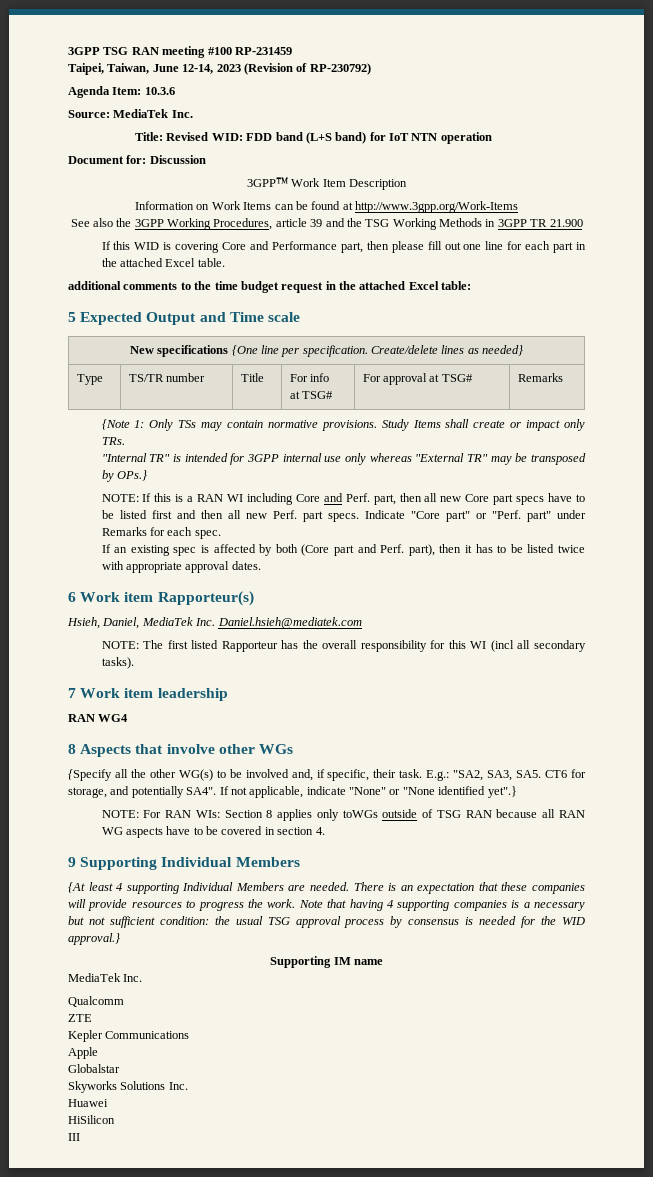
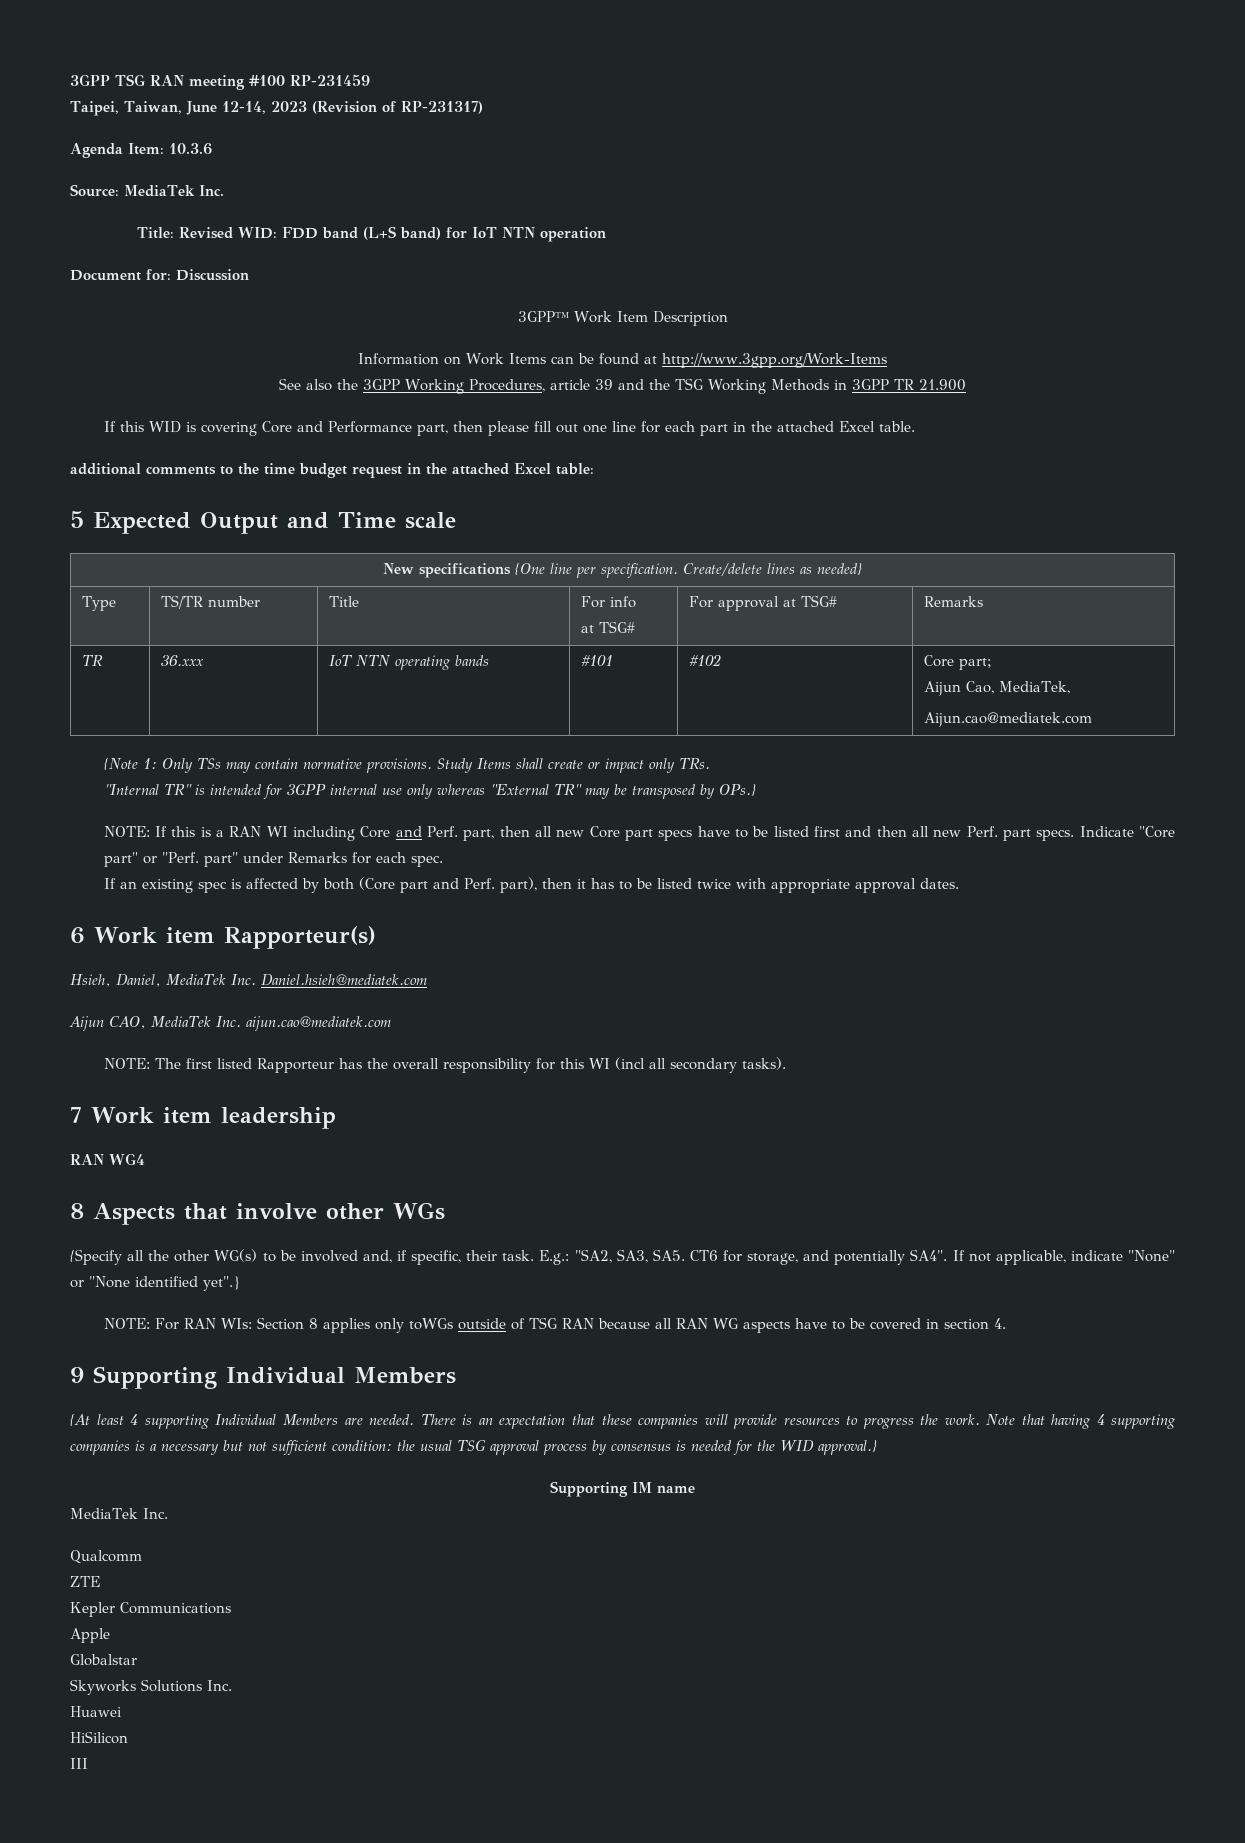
[309,63,371,75] RP-230792) -> [400,101,483,114] RP-231317)
(563, 377) none -> [81,655,103,667] [160,655,204,666] [328,655,489,670] [580,655,613,666] [688,654,721,666] [923,655,992,670] [923,681,1070,696] [923,712,1092,727] // TR | 36.xxx | IoT NTN operating bands | #101 | #102 | Core part; // Aijun Cao, MediaTek, // Aijun.cao@mediatek.com
(362, 623) none -> [69,1016,391,1031] // Aijun CAO, MediaTek Inc. aijun.cao@mediatek.com

